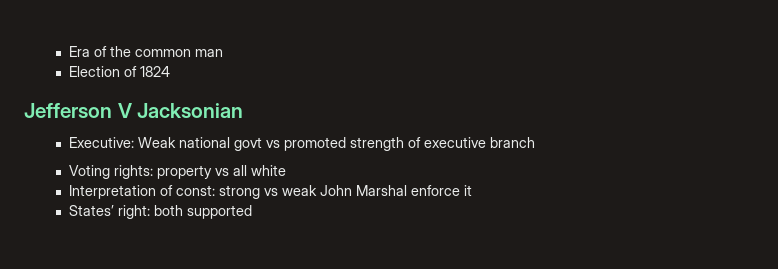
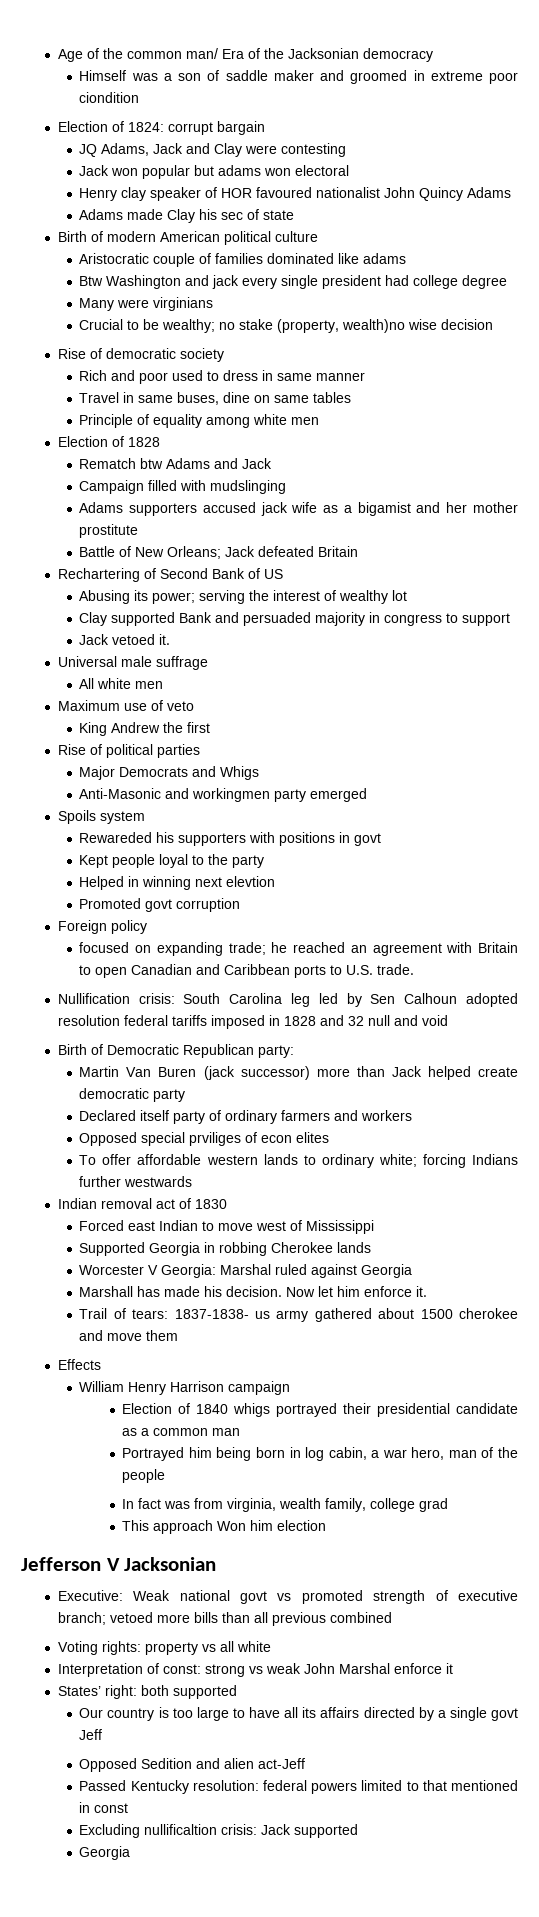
[68,46,223,57] [68,66,170,77] Era of the common man // Election of 1824 -> [57,48,433,62] [79,70,518,84] [79,92,140,103] [57,121,265,135] [79,143,347,157] [79,165,350,179] [79,187,512,201] [79,209,295,223] [57,231,318,245] [79,253,407,267] [79,275,508,289] [79,297,214,311] [79,319,494,333] [57,348,224,362] [79,370,366,384] [79,392,352,405] [79,414,320,428] [57,436,160,447] [79,458,273,469] [79,480,287,494] [79,502,518,516] [79,524,139,538] [79,546,359,559] [57,568,283,582] [79,590,408,604] [79,612,511,626] [79,634,171,645] [57,656,208,670] [79,678,164,689] [57,700,194,711] [79,722,211,736] [57,744,200,758] [79,766,260,780] [79,788,368,802] [57,810,145,824] [79,832,382,846] [79,854,265,868] [79,876,276,890] [79,898,241,912] [57,920,147,934] [79,942,519,956] [79,964,415,978] [57,993,518,1007] [57,1015,448,1029] [57,1044,294,1058] [79,1066,518,1080] [79,1088,186,1102] [79,1110,413,1124] [79,1132,330,1146] [79,1154,518,1168] [79,1176,193,1187] [57,1198,227,1209] [79,1220,375,1234] [79,1242,372,1256] [79,1264,413,1278] [79,1286,428,1297] [79,1308,518,1322] [79,1330,179,1341] [57,1359,101,1370] [79,1381,291,1395] [122,1403,518,1417] [122,1428,241,1436] [122,1447,518,1461] [122,1469,166,1483] [122,1498,449,1512] [122,1520,327,1534] Age of the common man/ Era of the Jacksonian democracy // Himself was a son of saddle maker and groomed in extreme poor ciondition // Election of 1824: corrupt bargain // JQ Adams, Jack and Clay were contesting // Jack won popular but adams won electoral // Henry clay speaker of HOR favoured nationalist John Quincy Adams // Adams made Clay his sec of state // Birth of modern American political culture // Aristocratic couple of families dominated like adams // Btw Washington and jack every single president had college degree // Many were virginians // Crucial to be wealthy; no stake (property, wealth)no wise decision // Rise of democratic society // Rich and poor used to dress in same manner // Travel in same buses, dine on same tables // Principle of equality among white men // Election of 1828 // Rematch btw Adams and Jack // Campaign filled with mudslinging // Adams supporters accused jack wife as a bigamist and her mother prostitute // Battle of New Orleans; Jack defeated Britain // Rechartering of Second Bank of US // Abusing its power; serving the interest of wealthy lot // Clay supported Bank and persuaded majority in congress to support // Jack vetoed it. // Universal male suffrage // All white men // Maximum use of veto // King Andrew the first // Rise of political parties // Major Democrats and Whigs // Anti-Masonic and workingmen party emerged // Spoils system // Rewareded his supporters with positions in govt // Kept people loyal to the party // Helped in winning next elevtion // Promoted govt corruption // Foreign policy // focused on expanding trade; he reached an agreement with Britain to open Canadian and Caribbean ports to U.S. trade. // Nullification crisis: South Carolina leg led by Sen Calhoun adopted resolution federal tariffs imposed in 1828 and 32 null and void // Birth of Democratic Republican party: // Martin Van Buren (jack successor) more than Jack helped create democratic party // Declared itself party of ordinary farmers and workers // Opposed special prviliges of econ elites // To offer affordable western lands to ordinary white; forcing Indians further westwards // Indian removal act of 1830 // Forced east Indian to move west of Mississippi // Supported Georgia in robbing Cherokee lands // Worcester V Georgia: Marshal ruled against Georgia // Marshall has made his decision. Now let him enforce it. // Trail of tears: 1837-1838- us army gathered about 1500 cherokee and move them // Effects // William Henry Harrison campaign // Election of 1840 whigs portrayed their presidential candidate as a common man // Portrayed him being born in log cabin, a war hero, man of the people // In fact was from virginia, wealth family, college grad // This approach Won him election
[489,137,535,148] branch -> [57,1612,392,1626] branch; vetoed more bills than all previous combined
(252, 212) none -> [79,1707,518,1721] [79,1729,103,1740] [79,1758,306,1772] [79,1780,518,1794] [79,1802,129,1813] [79,1824,359,1838] [79,1846,131,1860] // Our country is too large to have all its affairs directed by a single govt Jeff // Opposed Sedition and alien act-Jeff // Passed Kentucky resolution: federal powers limited to that mentioned in const // Excluding nullificaltion crisis: Jack supported // Georgia

